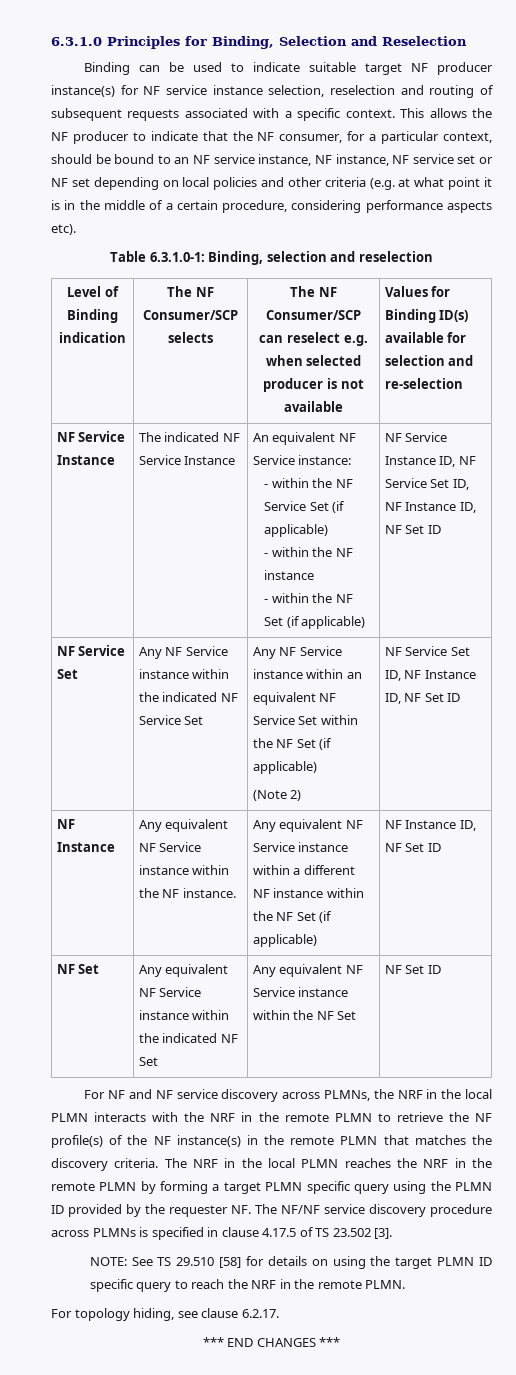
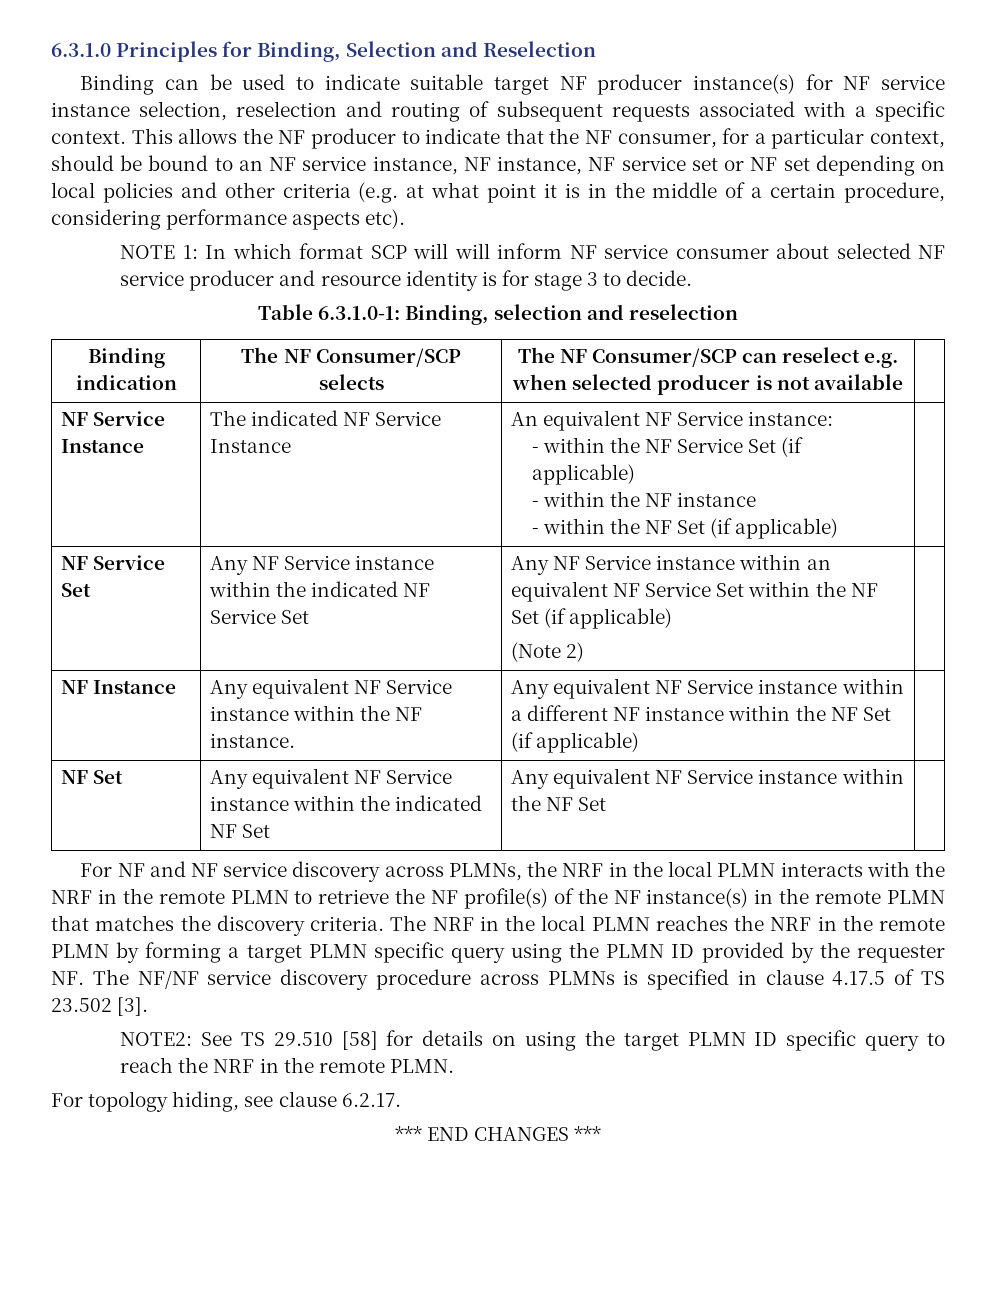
(76, 229) none -> [120,243,945,259] [120,270,693,291] // NOTE 1: In which format SCP will will inform NF service consumer about selected NF service producer and resource identity is for stage 3 to decide.
[67,286,119,297] Level of -> (738, 312) none
[384,286,451,297] [384,309,469,323] [384,332,467,343] [384,355,474,366] [384,378,463,389] Values for Binding ID(s) available for selection and re-selection -> (903, 382) none
[384,432,448,442] [384,456,476,467] [384,478,469,490] [384,502,476,513] [384,525,441,534] NF Service Instance ID, NF Service Set ID, NF Instance ID, NF Set ID -> (839, 528) none
[384,646,470,656] [384,670,476,681] [384,693,461,704] NF Service Set ID, NF Instance ID, NF Set ID -> (585, 652) none
[384,820,476,831] [384,843,441,852] NF Instance ID, NF Set ID -> (640, 742) none
[384,965,441,974] NF Set ID -> (607, 804) none
[89,1257,127,1266] NOTE: -> [120,1032,193,1046] NOTE2:

